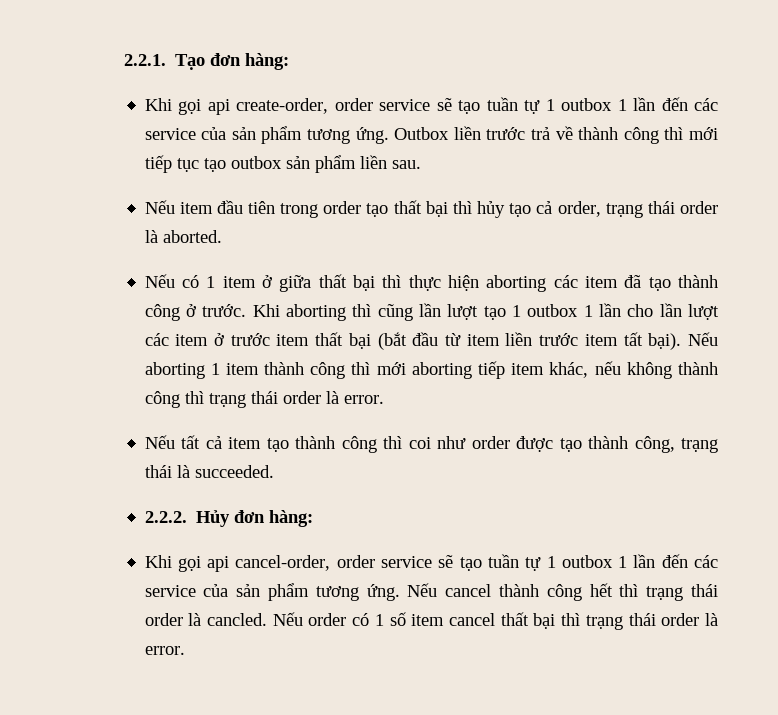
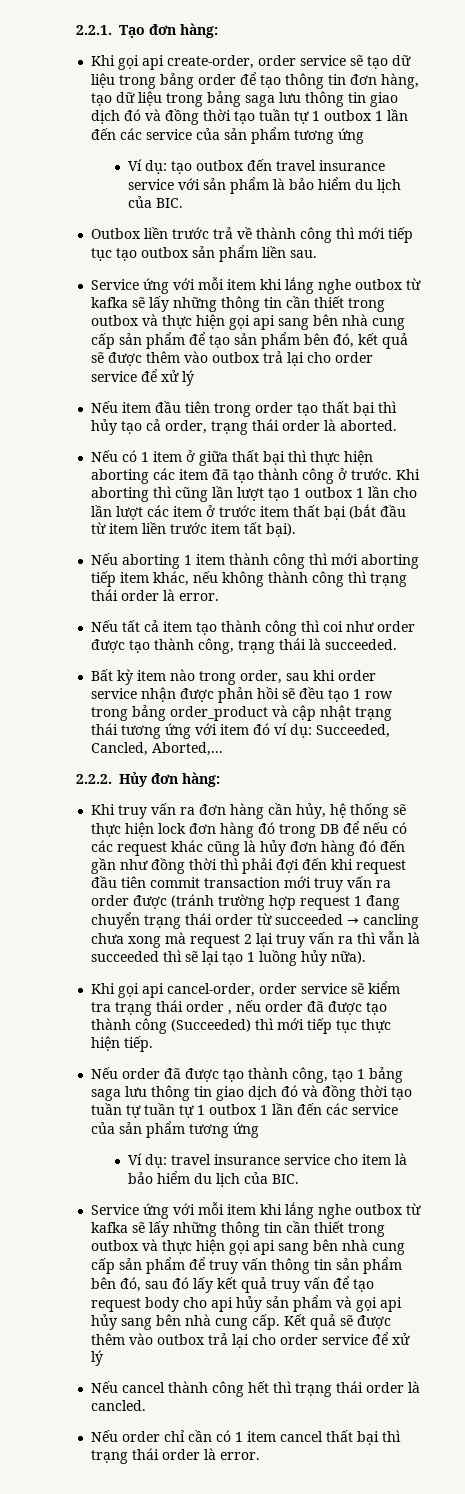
(481, 107) none -> [391,55,411,66] [90,72,419,89] [90,91,398,107] [90,109,255,125] dữ liệu trong bảng order để tạo thông tin đơn hàng, tạo dữ liệu trong bảng saga lưu thông tin giao dịch đó và đồng thời tạo
[355,127,389,144] ứng. -> [337,128,364,144] [127,159,385,174] [127,177,401,194] [127,196,183,208] ứng // Ví dụ: tạo outbox đến travel insurance service với sản phẩm là bảo hiểm du lịch của BIC. //
(421, 164) none -> [90,277,421,294] [90,296,385,312] [90,314,405,330] [90,332,408,349] [90,351,373,366] [90,369,194,386] // Service ứng với mỗi item khi lắng nghe outbox từ kafka sẽ lấy những thông tin cần thiết trong outbox và thực hiện gọi api sang bên nhà cung cấp sản phẩm để tạo sản phẩm bên đó, kết quả sẽ được thêm vào outbox trả lại cho order service để xử lý
(682, 341) none -> (296, 530) //
[144,510,313,527] 2.2.2. Hủy đơn hàng: -> [90,669,376,685] [90,687,393,703] [90,705,392,721] [90,723,390,739] [90,742,223,756] [75,772,220,787] [90,803,406,819] [90,821,407,838] [90,840,405,856] [90,858,406,874] [90,876,391,892] [90,894,400,910] [90,912,419,929] [90,931,420,948] [90,950,366,966] Bất kỳ item nào trong order, sau khi order service nhận được phản hồi sẽ đều tạo 1 row trong bảng order_product và cập nhật trạng thái tương ứng với item đó ví dụ: Succeeded, Cancled, Aborted,... // 2.2.2. Hủy đơn hàng: // Khi truy vấn ra đơn hàng cần hủy, hệ thống sẽ thực hiện lock đơn hàng đó trong DB để nếu có các request khác cũng là hủy đơn hàng đó đến gần như đồng thời thì phải đợi đến khi request đầu tiên commit transaction mới truy vấn ra order được (tránh trường hợp request 1 đang chuyển trạng thái order từ succeeded → cancling chưa xong mà request 2 lại truy vấn ra thì vẫn là succeeded thì sẽ lại tạo 1 luồng hủy nữa).
[459,557,482,571] tạo -> [367,981,400,994] [90,1000,387,1016] [90,1018,391,1034] [90,1036,153,1052] [90,1067,403,1083] [90,1085,412,1101] [90,1103,141,1118] kiểm tra trạng thái order , nếu order đã được tạo thành công (Succeeded) thì mới tiếp tục thực hiện tiếp. // Nếu order đã được tạo thành công, tạo 1 bảng saga lưu thông tin giao dịch đó và đồng thời tạo tuần tự
[366,584,400,601] ứng. -> [232,1122,259,1138] [127,1153,407,1168] [127,1171,299,1187] [90,1202,421,1219] [90,1221,385,1237] [90,1239,405,1255] [90,1257,402,1274] [90,1276,374,1293] [90,1295,402,1312] [90,1314,391,1330] [90,1332,410,1348] [90,1350,103,1366] ứng // Ví dụ: travel insurance service cho item là bảo hiểm du lịch của BIC. // Service ứng với mỗi item khi lắng nghe outbox từ kafka sẽ lấy những thông tin cần thiết trong outbox và thực hiện gọi api sang bên nhà cung cấp sản phẩm để truy vấn thông tin sản phẩm bên đó, sau đó lấy kết quả truy vấn để tạo request body cho api hủy sản phẩm và gọi api hủy sang bên nhà cung cấp. Kết quả sẽ được thêm vào outbox trả lại cho order service để xử lý //
[272,612,406,626] Nếu order có 1 số -> [90,1430,243,1442] // Nếu order chỉ cần có 1

